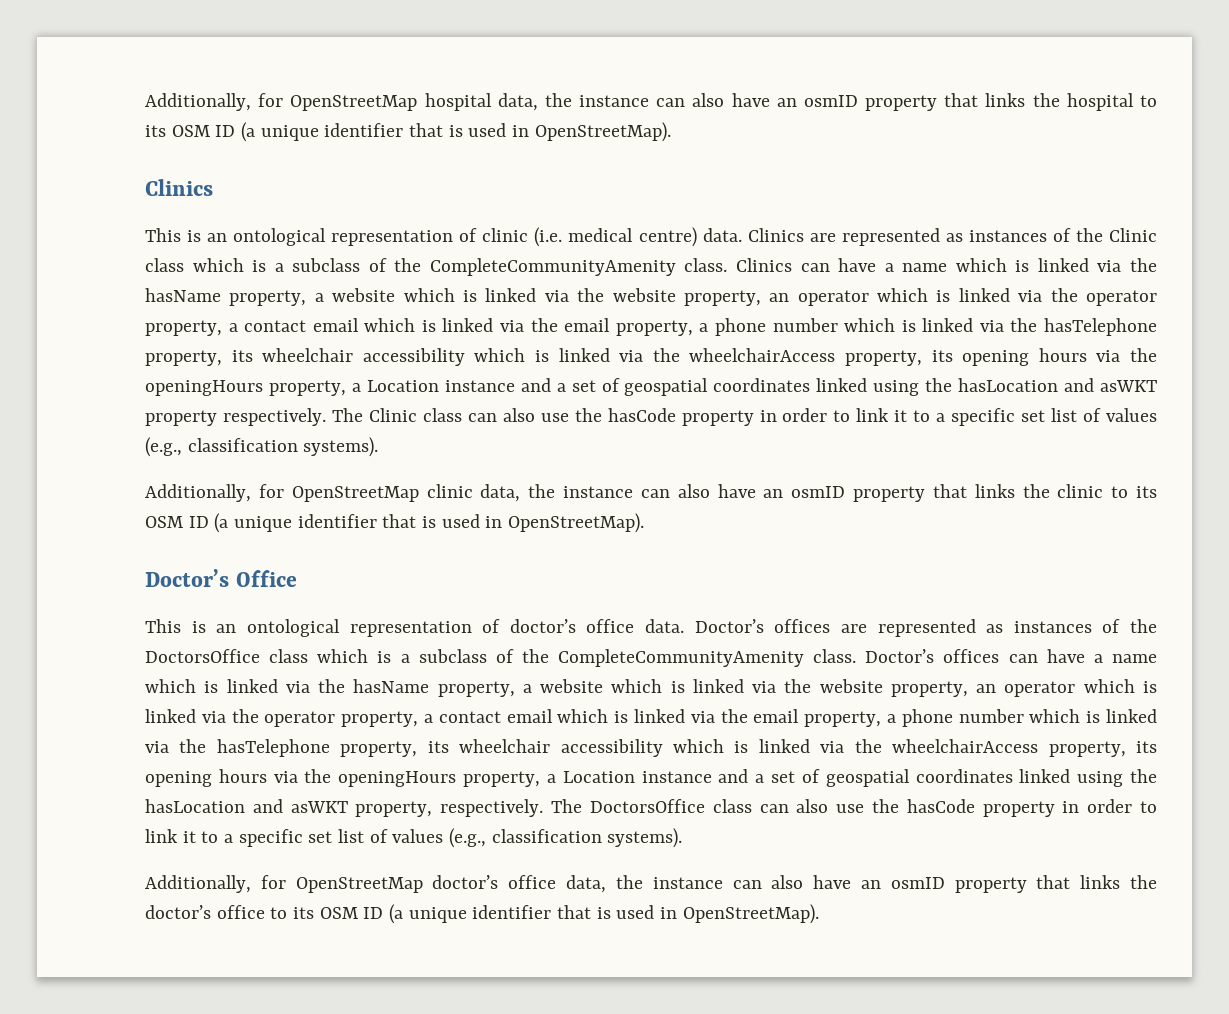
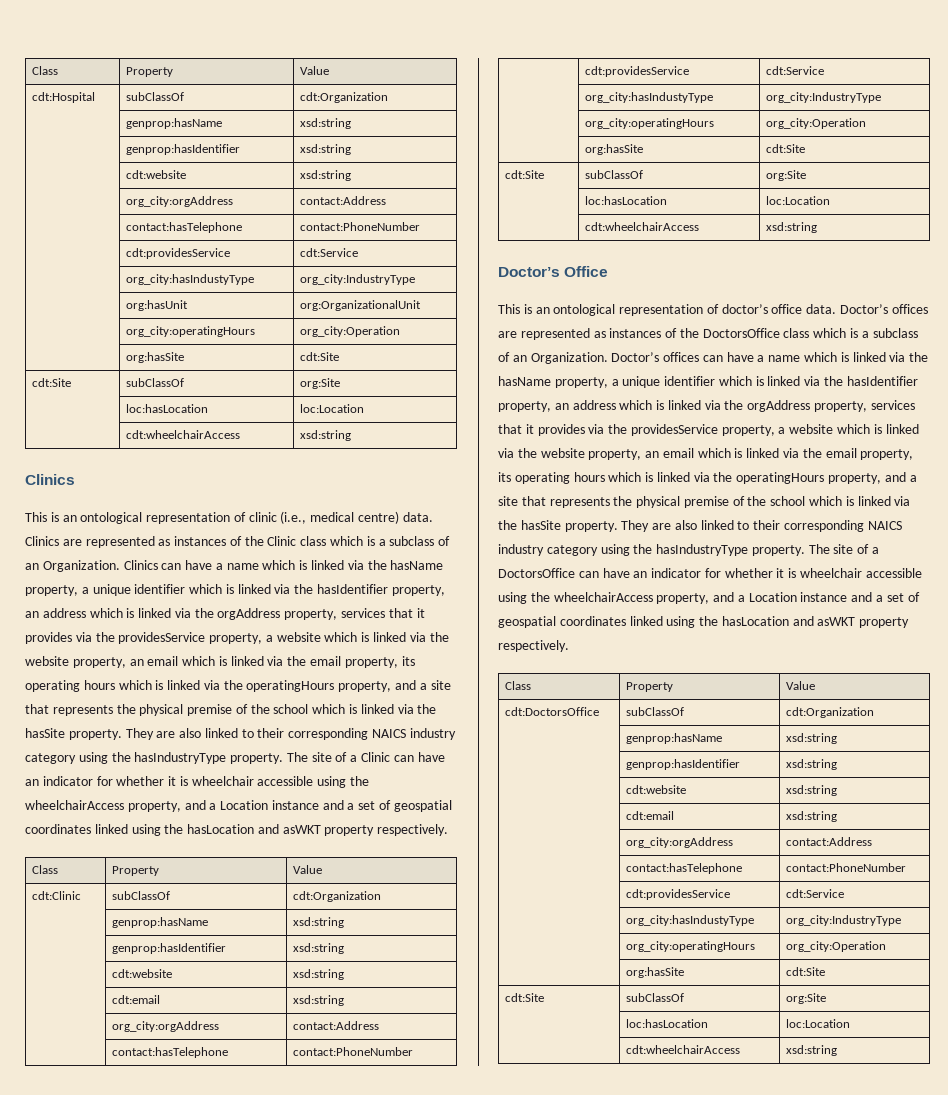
[145,93,1157,111] [145,122,671,142] Additionally, for OpenStreetMap hospital data, the instance can also have an osmID property that links the hospital to its OSM ID (a unique identifier that is used in OpenStreetMap). -> [32,66,59,75] [126,67,174,77] [300,66,330,75] [32,92,96,103] [126,92,185,101] [300,92,389,103] [126,118,223,129] [300,118,352,129] [126,144,241,155] [300,144,352,155] [126,170,187,179] [300,170,352,181] [126,196,234,207] [300,196,387,205] [126,222,243,233] [300,222,421,231] [126,248,231,259] [300,248,359,257] [126,274,255,285] [300,274,416,285] [126,300,189,311] [300,300,422,311] [126,326,256,337] [300,326,401,337] [126,352,185,363] [300,352,340,361] [32,378,72,387] [126,378,185,387] [300,378,341,389] [126,404,209,413] [300,404,365,413] [126,430,241,439] [300,430,352,441] Class | Property | Value // cdt:Hospital | subClassOf | cdt:Organization // | genprop:hasName | xsd:string // | genprop:hasIdentifier | xsd:string // | cdt:website | xsd:string // | org_city:orgAddress | contact:Address // | contact:hasTelephone | contact:PhoneNumber // | cdt:providesService | cdt:Service // | org_city:hasIndustyType | org_city:IndustryType // | org:hasUnit | org:OrganizationalUnit // | org_city:operatingHours | org_city:Operation // | org:hasSite | cdt:Site // cdt:Site | subClassOf | org:Site // | loc:hasLocation | loc:Location // | cdt:wheelchairAccess | xsd:string
[534,227,563,247] (i.e. -> [280,511,307,524] (i.e.,
[394,258,728,276] the CompleteCommunityAmenity class. -> [25,560,120,572] an Organization.
[332,288,1158,306] [145,318,1157,336] [145,348,1158,366] [145,380,346,396] website which is linked via the website property, an operator which is linked via the operator property, a contact email which is linked via the email property, a phone number which is linked via the hasTelephone property, its wheelchair accessibility which is linked via the wheelchairAccess property, its opening hours via the openingHours property, -> [92,584,445,596] [25,608,425,620] [25,632,449,644] [25,656,415,668] [25,680,451,692] [25,704,437,716] [25,728,456,740] [25,752,445,764] [25,776,370,788] [25,800,206,812] unique identifier which is linked via the hasIdentifier property, an address which is linked via the orgAddress property, services that it provides via the providesService property, a website which is linked via the website property, an email which is linked via the email property, its operating hours which is linked via the operatingHours property, and a site that represents the physical premise of the school which is linked via the hasSite property. They are also linked to their corresponding NAICS industry category using the hasIndustryType property. The site of a Clinic can have an indicator for whether it is wheelchair accessible using the wheelchairAccess property, and
[331,408,1158,426] [145,437,379,457] [145,484,1158,502] [145,513,645,533] The Clinic class can also use the hasCode property in order to link it to a specific set list of values (e.g., classification systems). // Additionally, for OpenStreetMap clinic data, the instance can also have an osmID property that links the clinic to its OSM ID (a unique identifier that is used in OpenStreetMap). -> [32,865,59,874] [112,866,160,876] [293,865,323,874] [32,891,82,900] [112,891,171,900] [293,891,382,902] [112,917,209,928] [293,917,345,928] [112,943,227,954] [293,943,345,954] [112,969,173,978] [293,969,345,980] [112,995,161,1004] [293,995,345,1006] [112,1021,220,1032] [293,1021,380,1030] [112,1047,229,1058] [293,1047,414,1056] [585,66,690,77] [766,66,825,75] [585,92,714,103] [766,92,882,103] [585,118,715,129] [766,118,867,129] [585,144,644,155] [766,144,806,153] [505,170,545,179] [585,170,644,179] [766,170,807,181] [585,196,668,205] [766,196,831,205] [585,222,700,231] [766,222,818,233] // Class | Property | Value // cdt:Clinic | subClassOf | cdt:Organization // | genprop:hasName | xsd:string // | genprop:hasIdentifier | xsd:string // | cdt:website | xsd:string // | cdt:email | xsd:string // | org_city:orgAddress | contact:Address // | contact:hasTelephone | contact:PhoneNumber // | cdt:providesService | cdt:Service // | org_city:hasIndustyType | org_city:IndustryType // | org_city:operatingHours | org_city:Operation // | org:hasSite | cdt:Site // cdt:Site | subClassOf | org:Site // | loc:hasLocation | loc:Location // | cdt:wheelchairAccess | xsd:string
[521,649,857,667] the CompleteCommunityAmenity class. -> [512,352,608,364] an Organization.
[540,679,1158,697] [145,709,1157,727] [145,739,1158,757] [145,769,541,787] website which is linked via the website property, an operator which is linked via the operator property, a contact email which is linked via the email property, a phone number which is linked via the hasTelephone property, its wheelchair accessibility which is linked via the wheelchairAccess property, its opening hours via the openingHours property, -> [622,376,918,388] [498,400,915,412] [498,424,919,436] [498,448,914,460] [498,472,917,484] [498,496,911,508] [498,520,902,532] [498,544,880,556] [498,568,922,578] [498,592,735,604] unique identifier which is linked via the hasIdentifier property, an address which is linked via the orgAddress property, services that it provides via the providesService property, a website which is linked via the website property, an email which is linked via the email property, its operating hours which is linked via the operatingHours property, and a site that represents the physical premise of the school which is linked via the hasSite property. They are also linked to their corresponding NAICS industry category using the hasIndustryType property. The site of a DoctorsOffice can have an indicator for whether it is wheelchair accessible using the wheelchairAccess property, and
[355,799,1157,817] [145,828,683,848] [145,875,1157,893] [145,904,819,924] property, respectively. The DoctorsOffice class can also use the hasCode property in order to link it to a specific set list of values (e.g., classification systems). // Additionally, for OpenStreetMap doctor’s office data, the instance can also have an osmID property that links the doctor’s office to its OSM ID (a unique identifier that is used in OpenStreetMap). -> [859,617,910,628] [498,640,569,652] [505,681,532,690] [626,682,674,692] [786,681,816,690] [505,707,600,716] [626,707,685,716] [786,707,875,718] [626,733,723,744] [786,733,838,744] [626,759,741,770] [786,759,838,770] [626,785,687,794] [786,785,838,796] [626,811,675,820] [786,811,838,822] [626,837,734,848] [786,837,873,846] [626,863,743,874] [786,863,907,872] [626,889,731,900] [786,889,845,898] [626,915,755,926] [786,915,902,926] [626,941,756,952] [786,941,887,952] [626,967,685,978] [786,967,826,976] [505,993,545,1002] [626,993,685,1002] [786,993,827,1004] [626,1019,709,1028] [786,1019,851,1028] [626,1045,741,1054] [786,1045,838,1056] property respectively. // Class | Property | Value // cdt:DoctorsOffice | subClassOf | cdt:Organization // | genprop:hasName | xsd:string // | genprop:hasIdentifier | xsd:string // | cdt:website | xsd:string // | cdt:email | xsd:string // | org_city:orgAddress | contact:Address // | contact:hasTelephone | contact:PhoneNumber // | cdt:providesService | cdt:Service // | org_city:hasIndustyType | org_city:IndustryType // | org_city:operatingHours | org_city:Operation // | org:hasSite | cdt:Site // cdt:Site | subClassOf | org:Site // | loc:hasLocation | loc:Location // | cdt:wheelchairAccess | xsd:string

